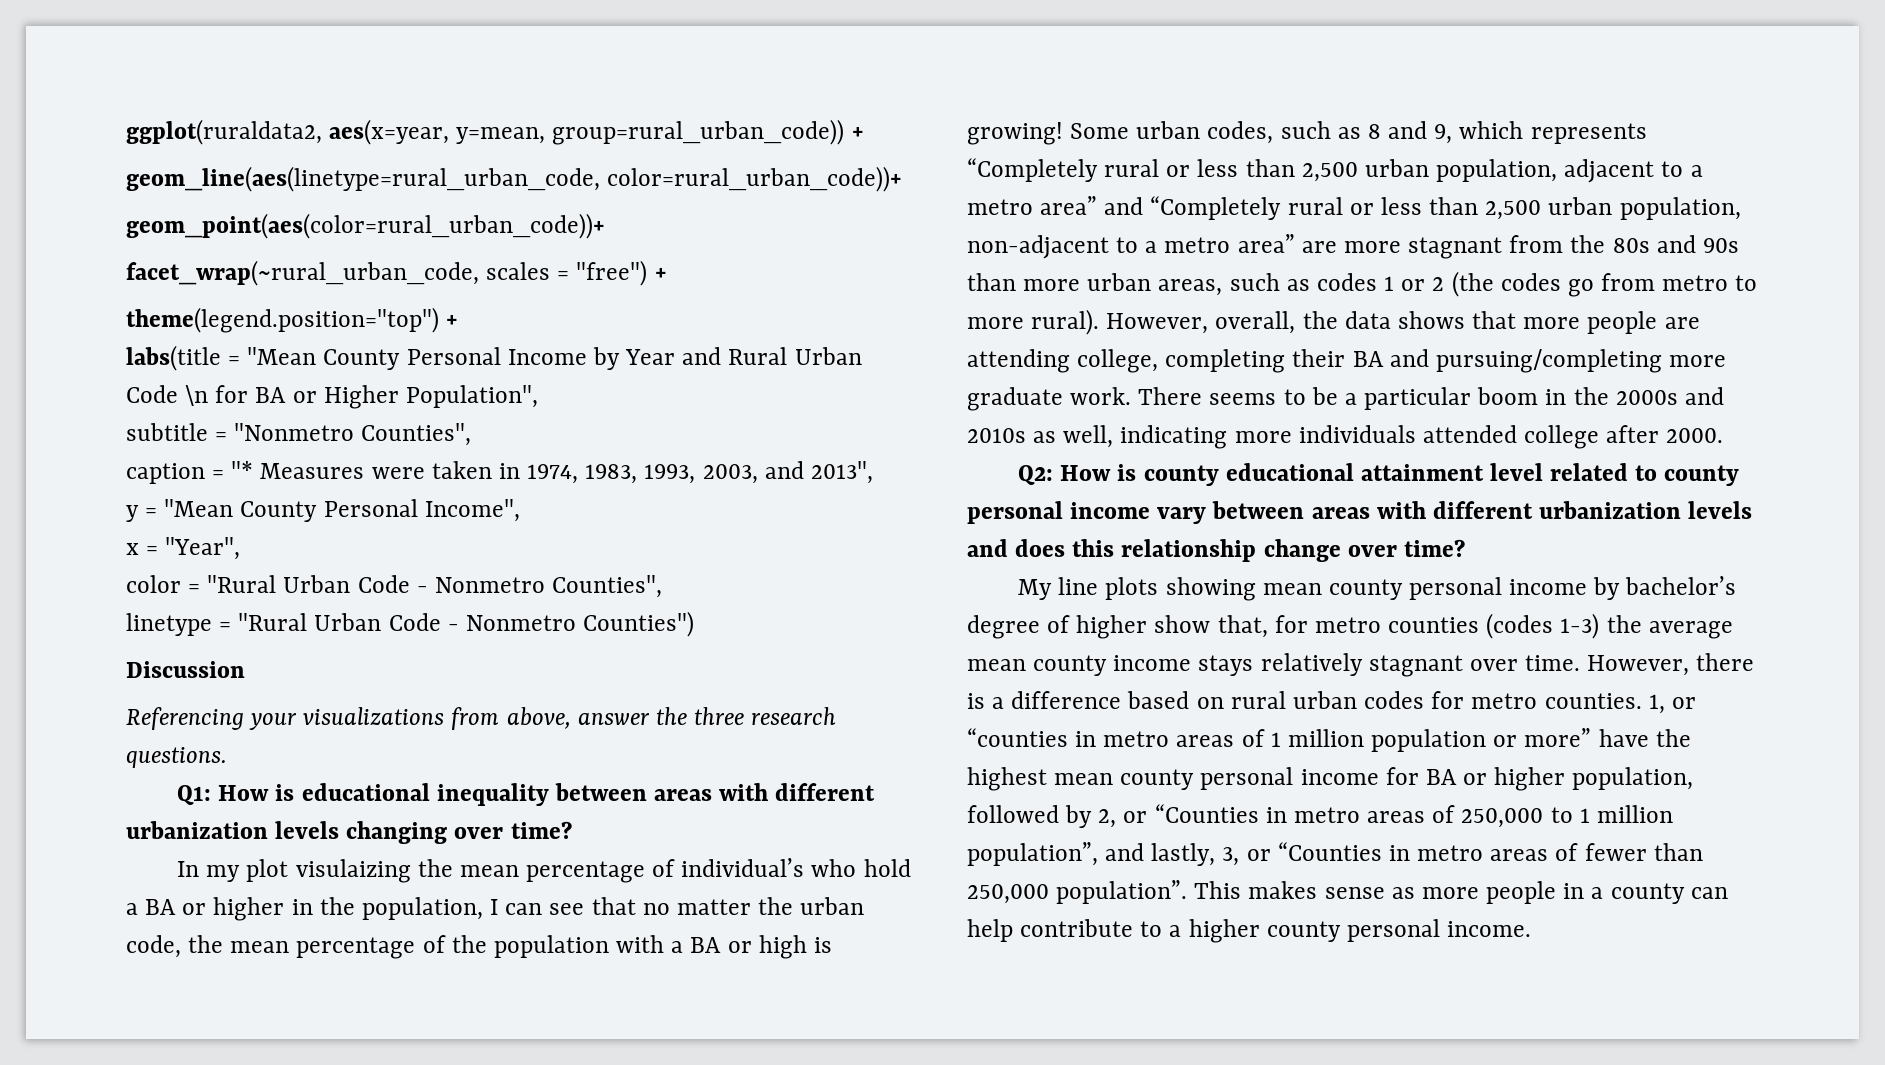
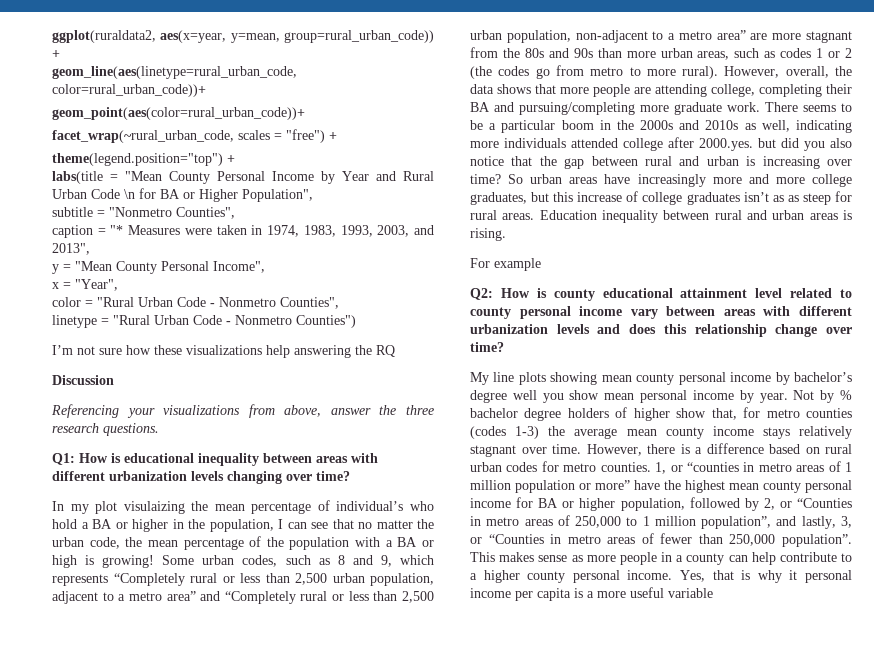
(695, 624) none -> [52,345,395,358] // I’m not sure how these visualizations help answering the RQ
[1666,428,1724,443] 2000. -> [699,138,852,151] [470,156,852,169] [470,174,852,187] [470,191,852,205] [470,210,852,223] [470,228,506,241] [470,258,541,271] 2000.yes. but did you also notice that the gap between rural and urban is increasing over time? So urban areas have increasingly more and more college graduates, but this increase of college graduates isn’t as as steep for rural areas. Education inequality between rural and urban areas is rising. // For example
(1040, 627) none -> [512,390,852,403] [470,408,609,421] well you show mean personal income by year. Not by % bachelor degree holders
(1532, 929) none -> [680,570,853,583] [470,587,713,601] Yes, that is why it personal income per capita is a more useful variable

